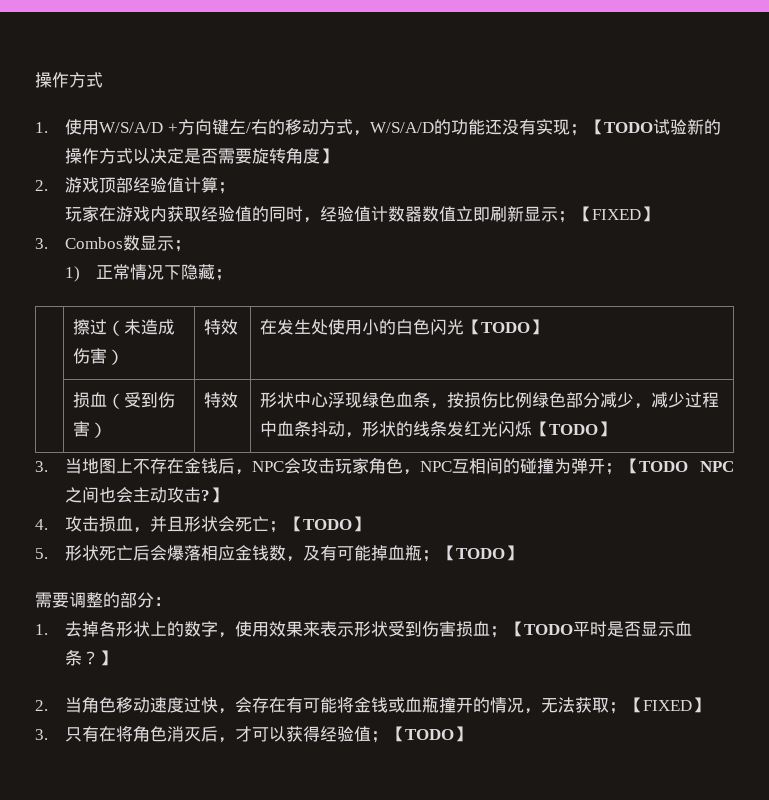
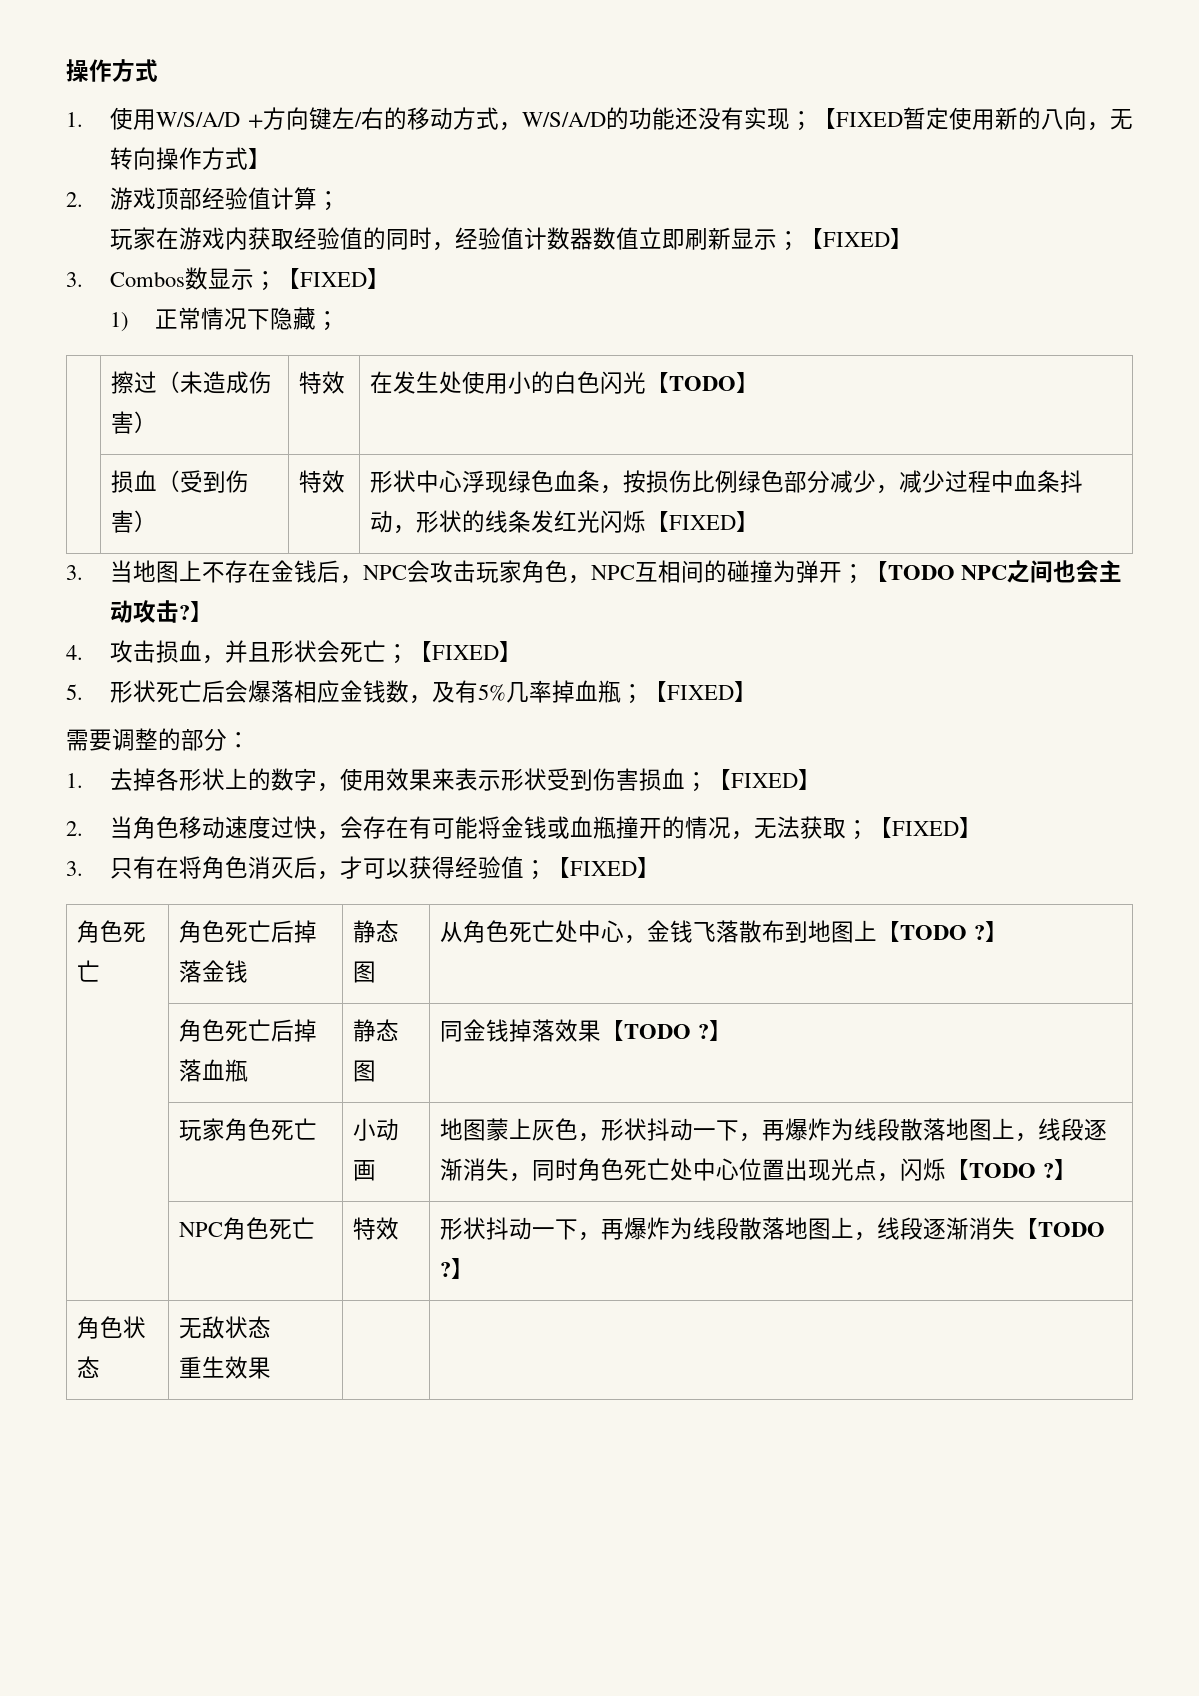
[603,119,721,135] [65,147,321,164] TODO试验新的操作方式以决定是否需要旋转角度 -> [835,107,1133,131] [110,147,249,170] FIXED暂定使用新的八向，无转向操作方式
(192, 246) none -> [277,268,391,289] 【FIXED】
[549,424,599,435] TODO -> [669,515,737,530] FIXED
[303,519,353,530] TODO -> [432,645,500,660] FIXED
[337,545,372,561] 可能 -> [478,680,553,703] 5%几率
[456,548,506,559] TODO -> [667,685,735,700] FIXED
[524,621,693,637] [65,650,100,666] TODO平时是否显示血条？ -> [731,773,799,788] FIXED
[405,726,472,742] TODO】 -> [570,857,661,878] [77,920,147,943] [77,960,101,982] [179,920,318,943] [179,960,249,983] [353,920,400,943] [353,961,377,983] [440,920,1008,944] [179,1019,318,1042] [179,1059,249,1082] [353,1019,400,1042] [353,1060,377,1082] [440,1019,732,1042] [179,1118,318,1141] [353,1118,400,1141] [353,1160,377,1181] [440,1118,1108,1142] [440,1158,1077,1182] [179,1217,316,1240] [353,1217,400,1240] [440,1217,1106,1241] [440,1258,475,1279] [77,1316,147,1339] [77,1356,101,1378] [179,1316,272,1339] [179,1356,272,1379] FIXED】 // 角色死亡 | 角色死亡后掉落金钱 | 静态图 | 从角色死亡处中心，金钱飞落散布到地图上【TODO ?】 // | 角色死亡后掉落血瓶 | 静态图 | 同金钱掉落效果【TODO ?】 // | 玩家角色死亡 | 小动画 | 地图蒙上灰色，形状抖动一下，再爆炸为线段散落地图上，线段逐渐消失，同时角色死亡处中心位置出现光点，闪烁【TODO ?】 // | NPC角色死亡 | 特效 | 形状抖动一下，再爆炸为线段散落地图上，线段逐渐消失【TODO ?】 // 角色状态 | 无敌状态 // 重生效果 | |

